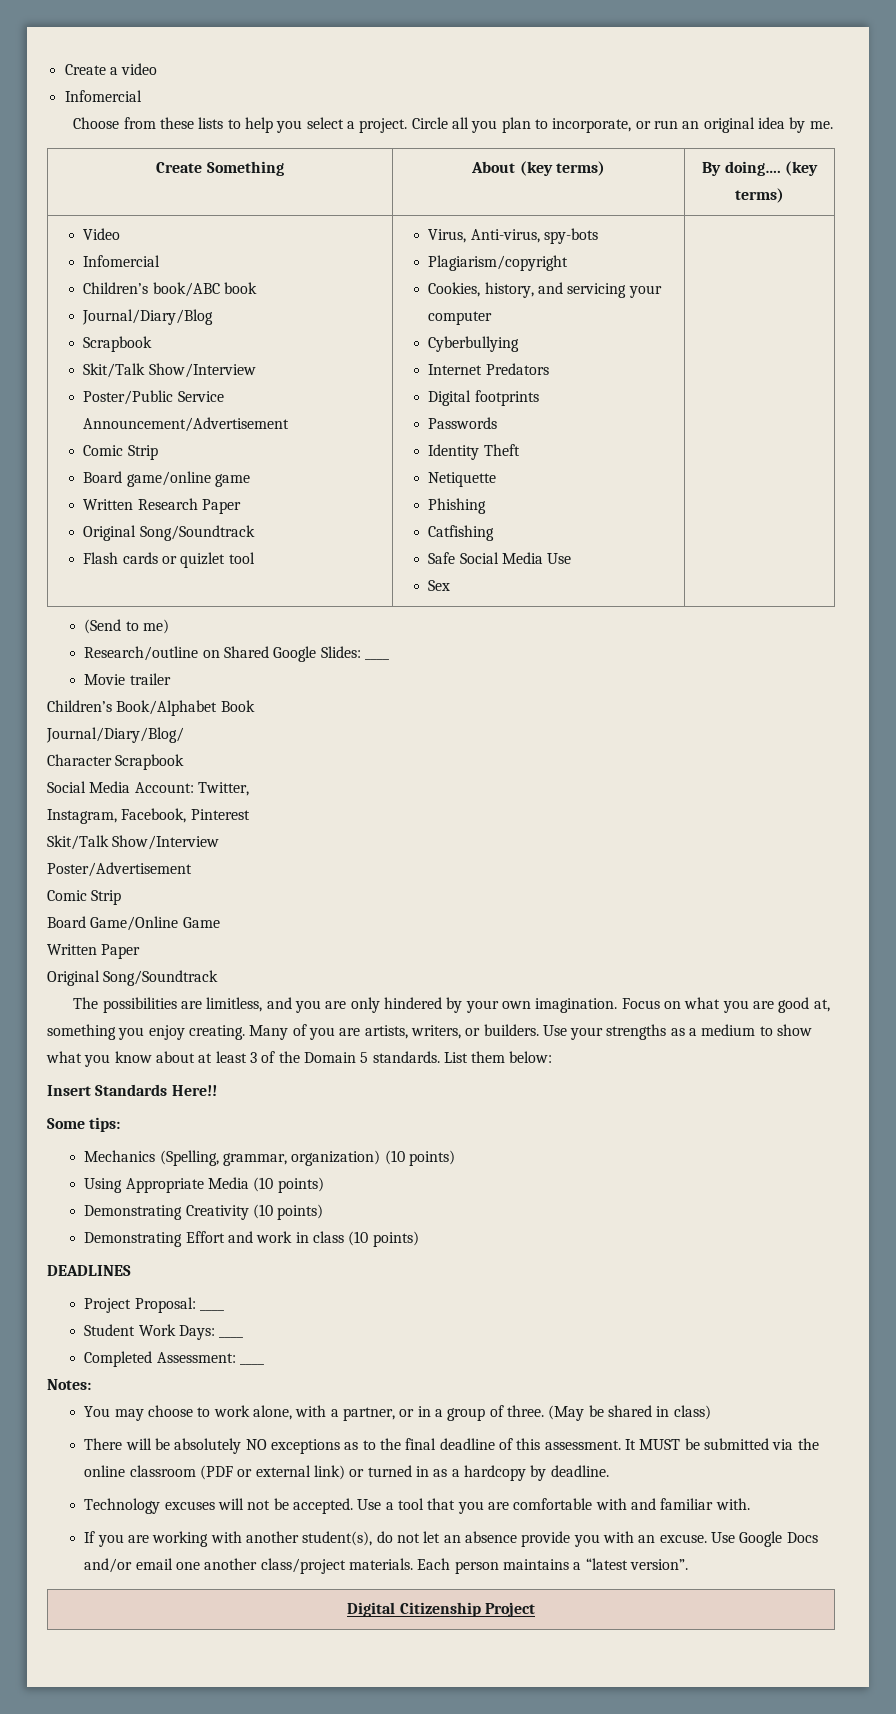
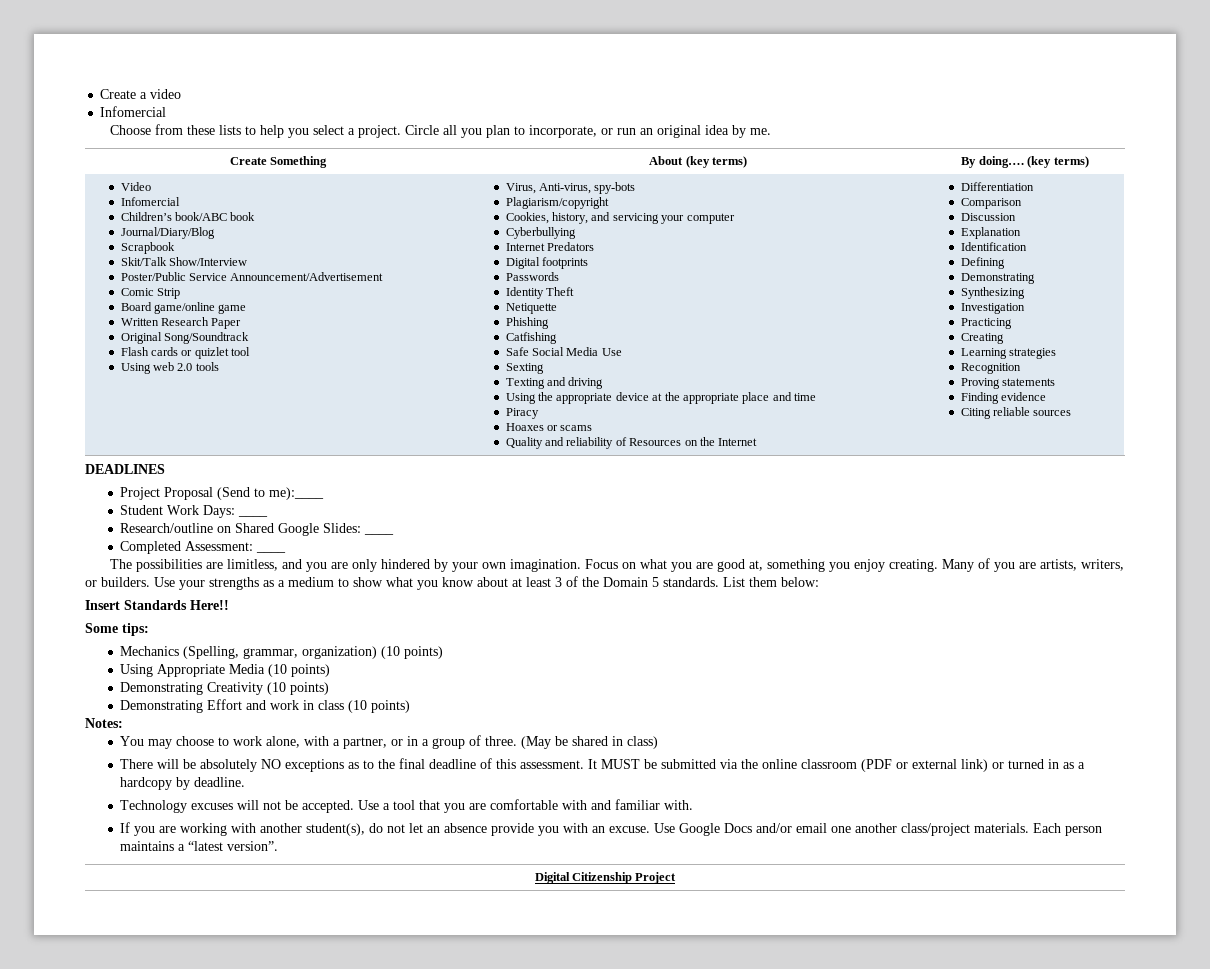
(255, 558) none -> [120,362,219,374] // Using web 2.0 tools
[428,580,451,591] [84,619,170,634] Sex | // (Send to me) -> [505,363,544,374] [505,377,604,389] [505,392,817,404] [505,408,539,419] [505,423,593,431] [505,437,758,449] [960,182,1034,191] [960,198,1022,209] [960,213,1016,221] [960,227,1021,239] [960,242,1027,251] [960,257,1005,269] [960,273,1035,284] [960,287,1025,299] [960,303,1025,314] [960,318,1012,329] [960,333,1004,344] [960,348,1057,359] [960,363,1021,374] [960,378,1056,389] [960,392,1047,404] [960,407,1072,419] [85,464,165,474] [120,487,325,500] [120,505,269,518] Sexting // Texting and driving // Using the appropriate device at the appropriate place and time // Piracy // Hoaxes or scams // Quality and reliability of Resources on the Internet | Differentiation // Comparison // Discussion // Explanation // Identification // Defining // Demonstrating // Synthesizing // Investigation // Practicing // Creating // Learning strategies // Recognition // Proving statements // Finding evidence // Citing reliable sources // DEADLINES // Project Proposal (Send to me):____ // Student Work Days: ____
[84,673,171,685] [47,700,255,716] [46,727,184,743] [47,754,185,770] [47,781,249,796] [47,808,250,824] [47,835,220,850] [47,862,192,877] [47,890,122,905] [47,916,220,931] [47,944,141,959] [47,970,219,986] Movie trailer // Children’s Book/Alphabet Book // Journal/Diary/Blog/ // Character Scrapbook // Social Media Account: Twitter, // Instagram, Facebook, Pinterest // Skit/Talk Show/Interview // Poster/Advertisement // Comic Strip // Board Game/Online Game // Written Paper // Original Song/Soundtrack -> [120,541,254,554] [256,551,287,553] Completed Assessment: ____
[47,1265,131,1276] [84,1297,225,1313] [84,1324,244,1340] [84,1351,236,1367] [240,1363,265,1365] // DEADLINES // Project Proposal: ____ // Student Work Days: ____ // Completed Assessment: ____ -> (411, 706) none

